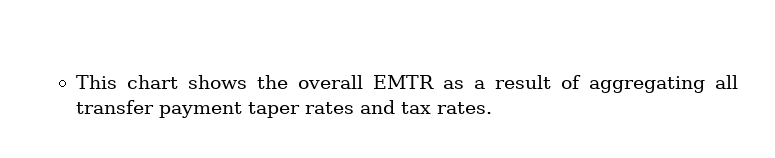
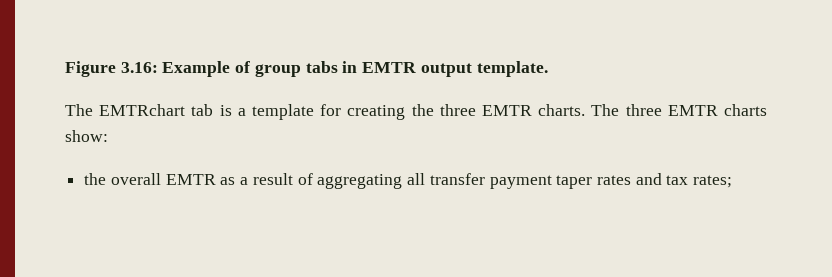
[75,75,247,89] This chart shows -> [65,61,548,77] [65,104,767,120] [65,130,108,142] Figure 3.16: Example of group tabs in EMTR output template. // The EMTRchart tab is a template for creating the three EMTR charts. The three EMTR charts show: //
[436,102,492,114] rates. -> [693,175,733,188] rates;

